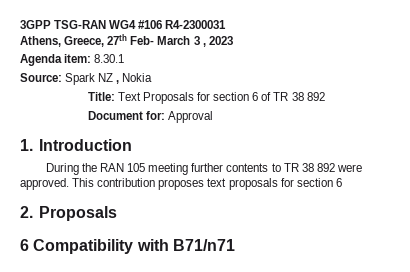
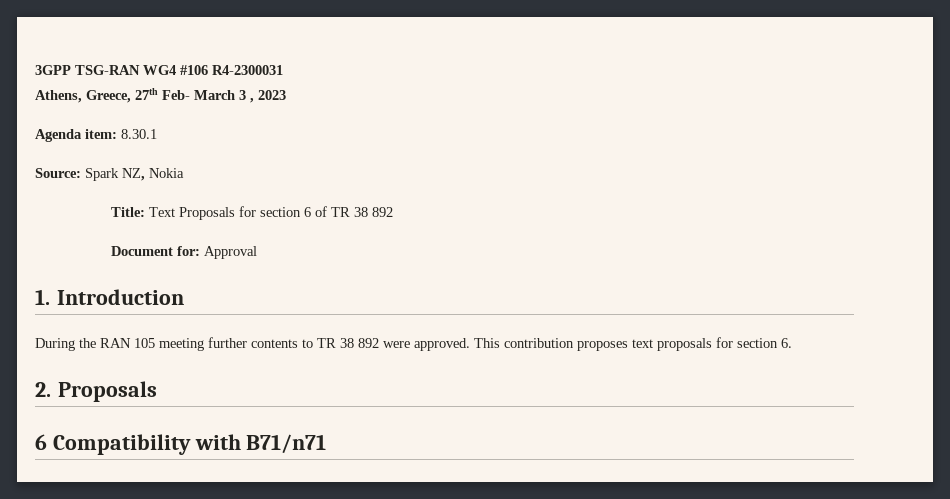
[98,73,120,84] NZ , -> [122,168,145,181] NZ,
[335,178,342,187] 6 -> [781,338,792,348] 6.

